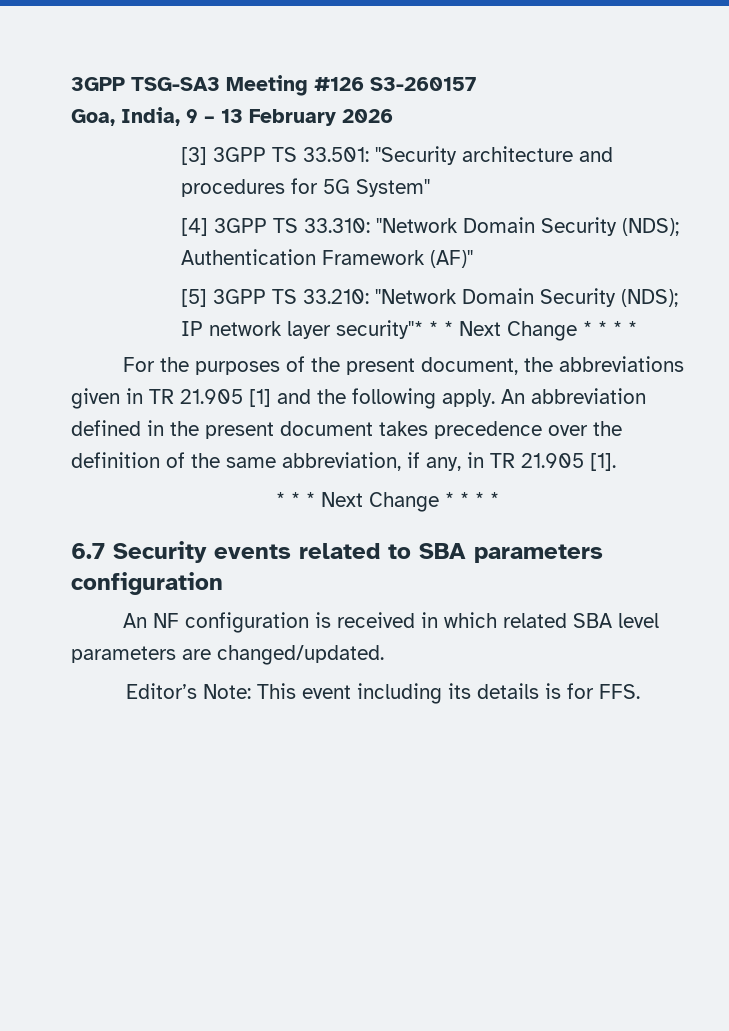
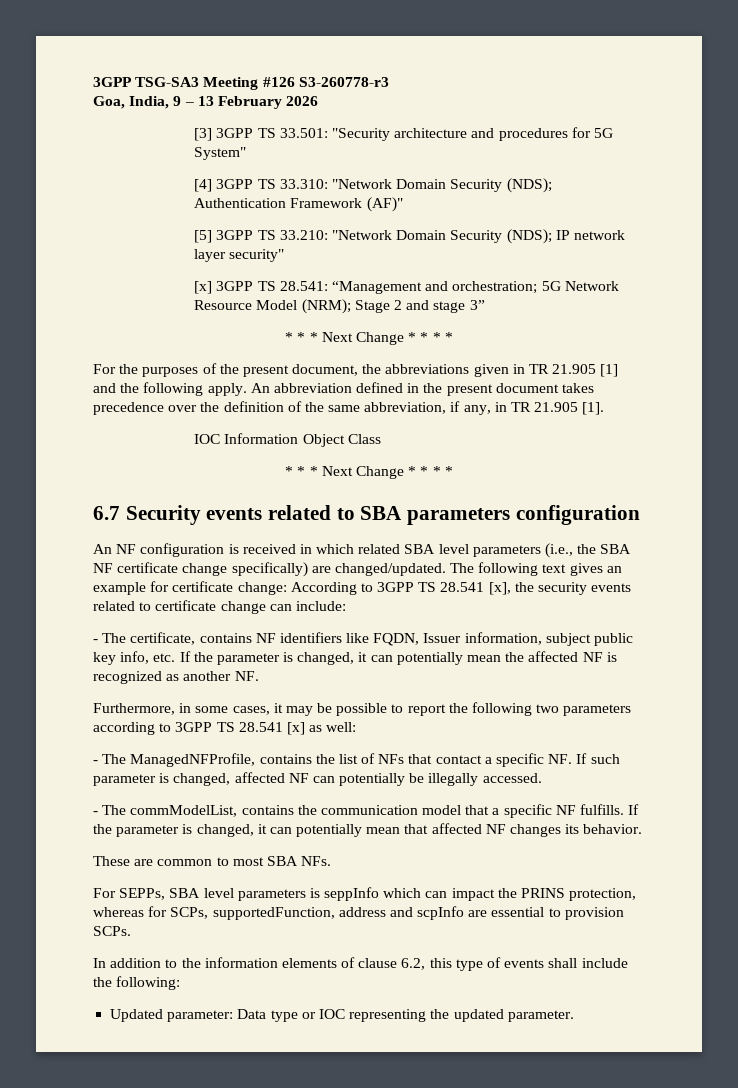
[370,77,476,91] S3-260157 -> [298,77,389,87] S3-260778-r3
[336,320,424,339] security"* -> [229,249,285,262] [194,281,619,294] [194,299,485,314] [285,332,294,342] security" // [x] 3GPP TS 28.541: “Management and orchestration; 5G Network Resource Model (NRM); Stage 2 and stage 3” // *
(616, 462) none -> [194,433,381,447] // IOC Information Object Class
[182,645,384,665] [126,683,641,704] are changed/updated. // Editor’s Note: This event including its details is for FFS. -> [545,543,632,558] [93,562,622,577] [93,581,632,595] [93,600,346,614] [93,632,634,646] [93,651,617,665] [93,671,259,684] [93,702,632,716] [93,722,357,735] [93,753,620,767] [93,772,542,786] [93,804,640,818] [93,823,643,837] [93,856,332,866] [93,887,637,901] [93,906,624,920] [93,926,131,936] [93,957,628,971] [93,976,181,990] [110,1009,574,1022] (i.e., the SBA NF certificate change specifically) are changed/updated. The following text gives an example for certificate change: According to 3GPP TS 28.541 [x], the security events related to certificate change can include: // - The certificate, contains NF identifiers like FQDN, Issuer information, subject public key info, etc. If the parameter is changed, it can potentially mean the affected NF is recognized as another NF. // Furthermore, in some cases, it may be possible to report the following two parameters according to 3GPP TS 28.541 [x] as well: // - The ManagedNFProfile, contains the list of NFs that contact a specific NF. If such parameter is changed, affected NF can potentially be illegally accessed. // - The commModelList, contains the communication model that a specific NF fulfills. If the parameter is changed, it can potentially mean that affected NF changes its behavior. // These are common to most SBA NFs. // For SEPPs, SBA level parameters is seppInfo which can impact the PRINS protection, whereas for SCPs, supportedFunction, address and scpInfo are essential to provision SCPs. // In addition to the information elements of clause 6.2, this type of events shall include the following: // Updated parameter: Data type or IOC representing the updated parameter.

